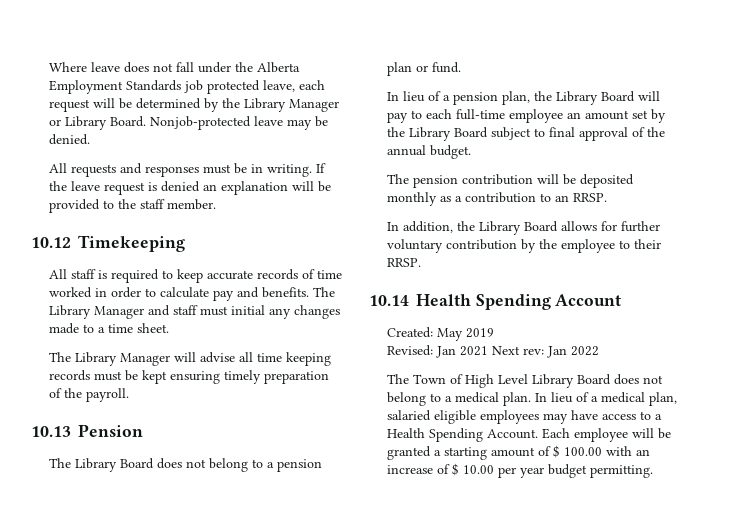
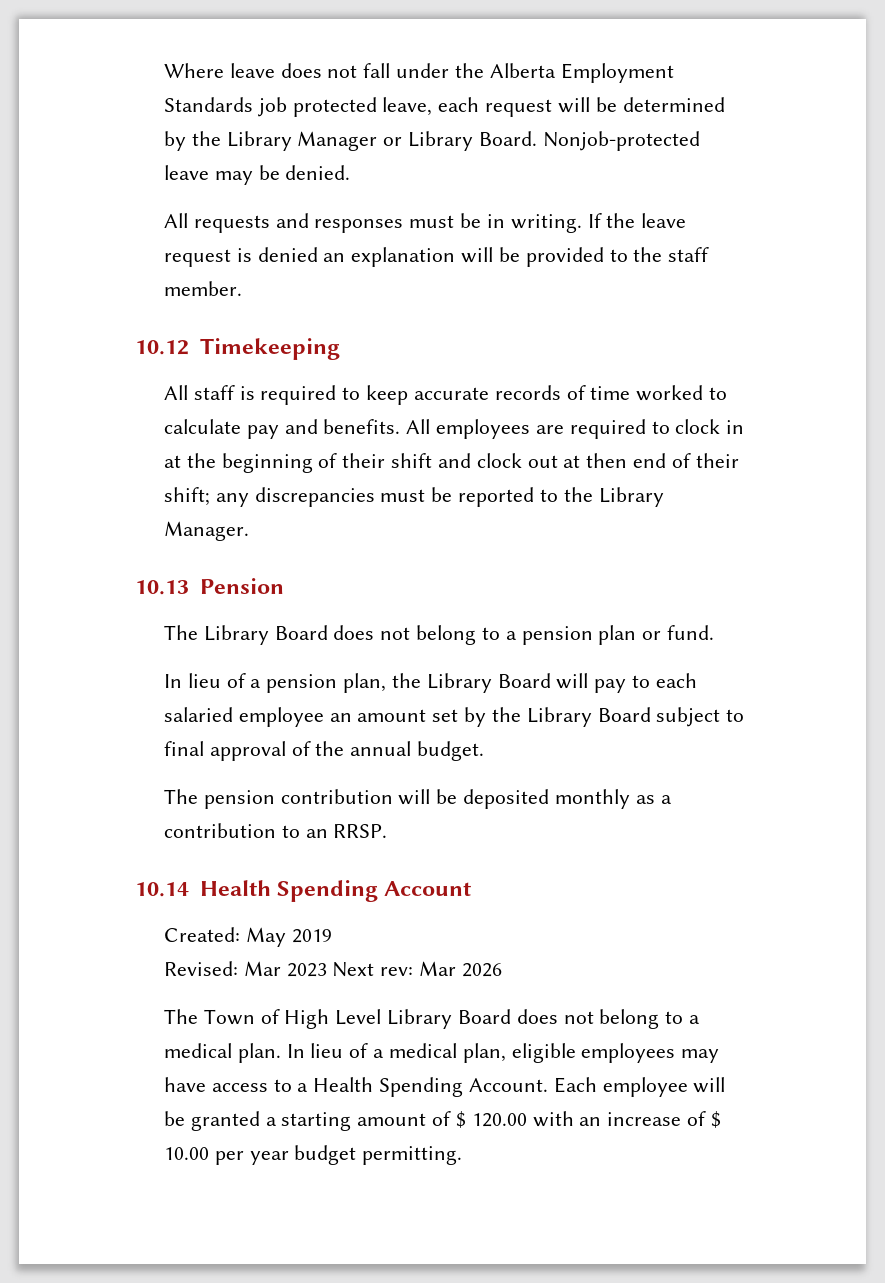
[95,287,142,298] in order -> (704, 393) none
[313,287,336,297] [49,305,341,319] [49,323,170,334] [49,352,332,366] [49,370,330,384] [49,388,130,402] The Library Manager and staff must initial any changes made to a time sheet. // The Library Manager will advise all time keeping records must be kept ensuring timely preparation of the payroll. -> [406,419,745,439] [164,453,739,473] [164,487,664,507] [164,521,250,541] All employees are required to clock in at the beginning of their shift and clock out at then end of their shift; any discrepancies must be reported to the Library Manager.
[456,109,506,120] full-time -> [164,707,234,722] salaried
[387,221,661,235] [387,239,662,253] [387,258,422,267] // In addition, the Library Board allows for further voluntary contribution by the employee to their RRSP. -> (388, 831) none
[436,346,600,358] Jan 2021 Next rev: Jan 2022 -> [243,961,502,977] Mar 2023 Next rev: Mar 2026
[387,410,432,421] salaried -> (506, 1053) none
[564,447,603,456] 100.00 -> [471,1113,527,1127] 120.00

